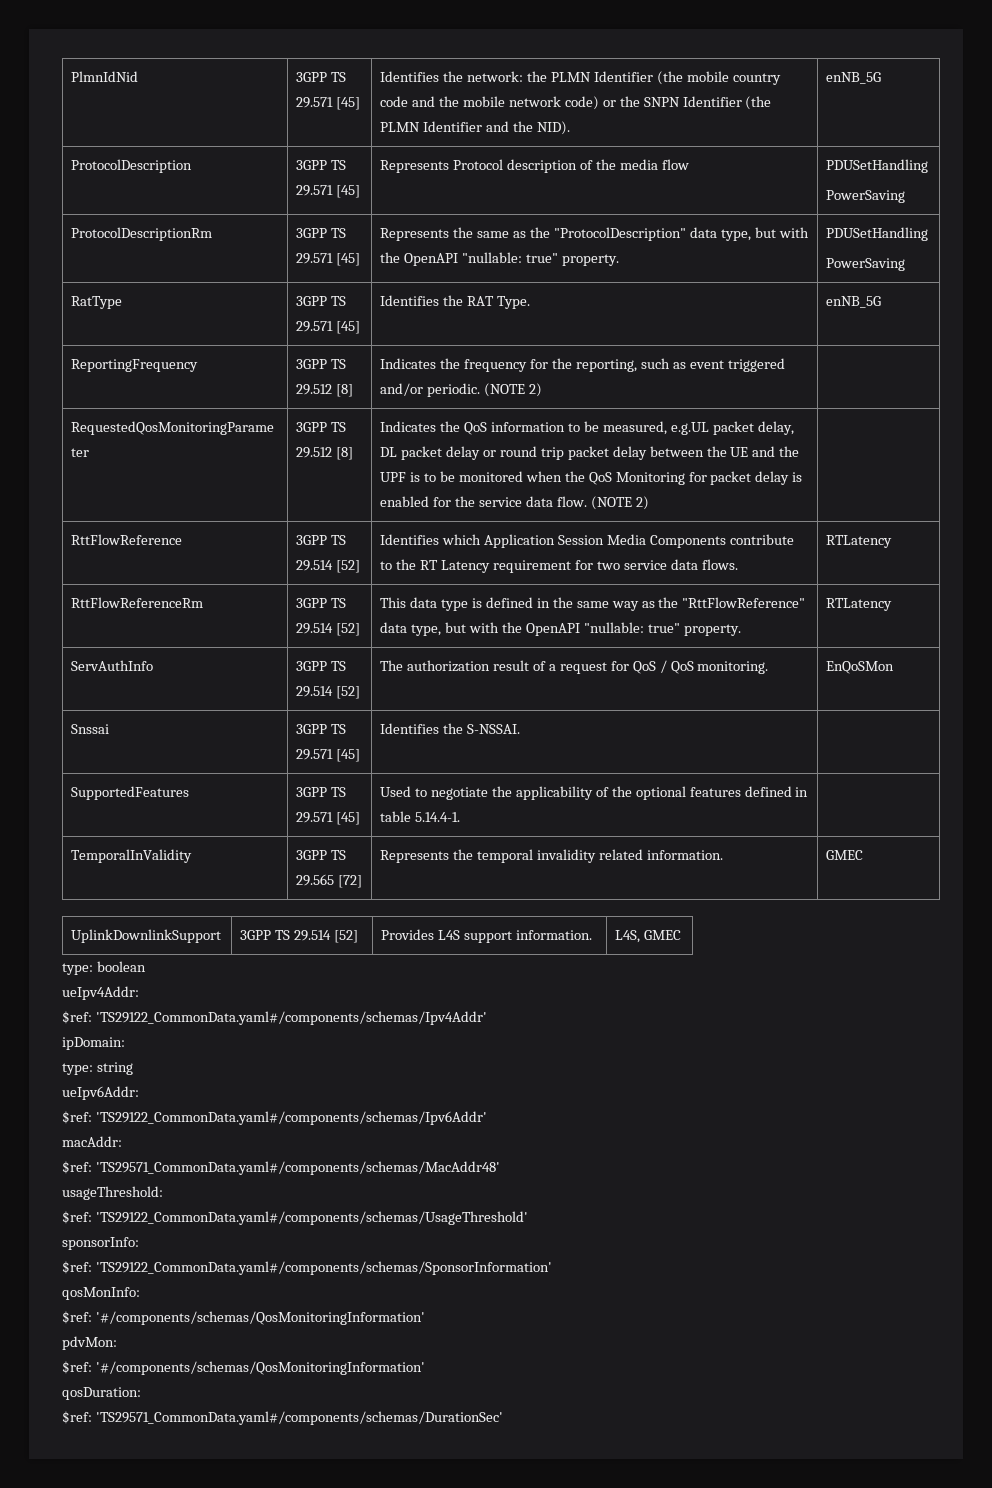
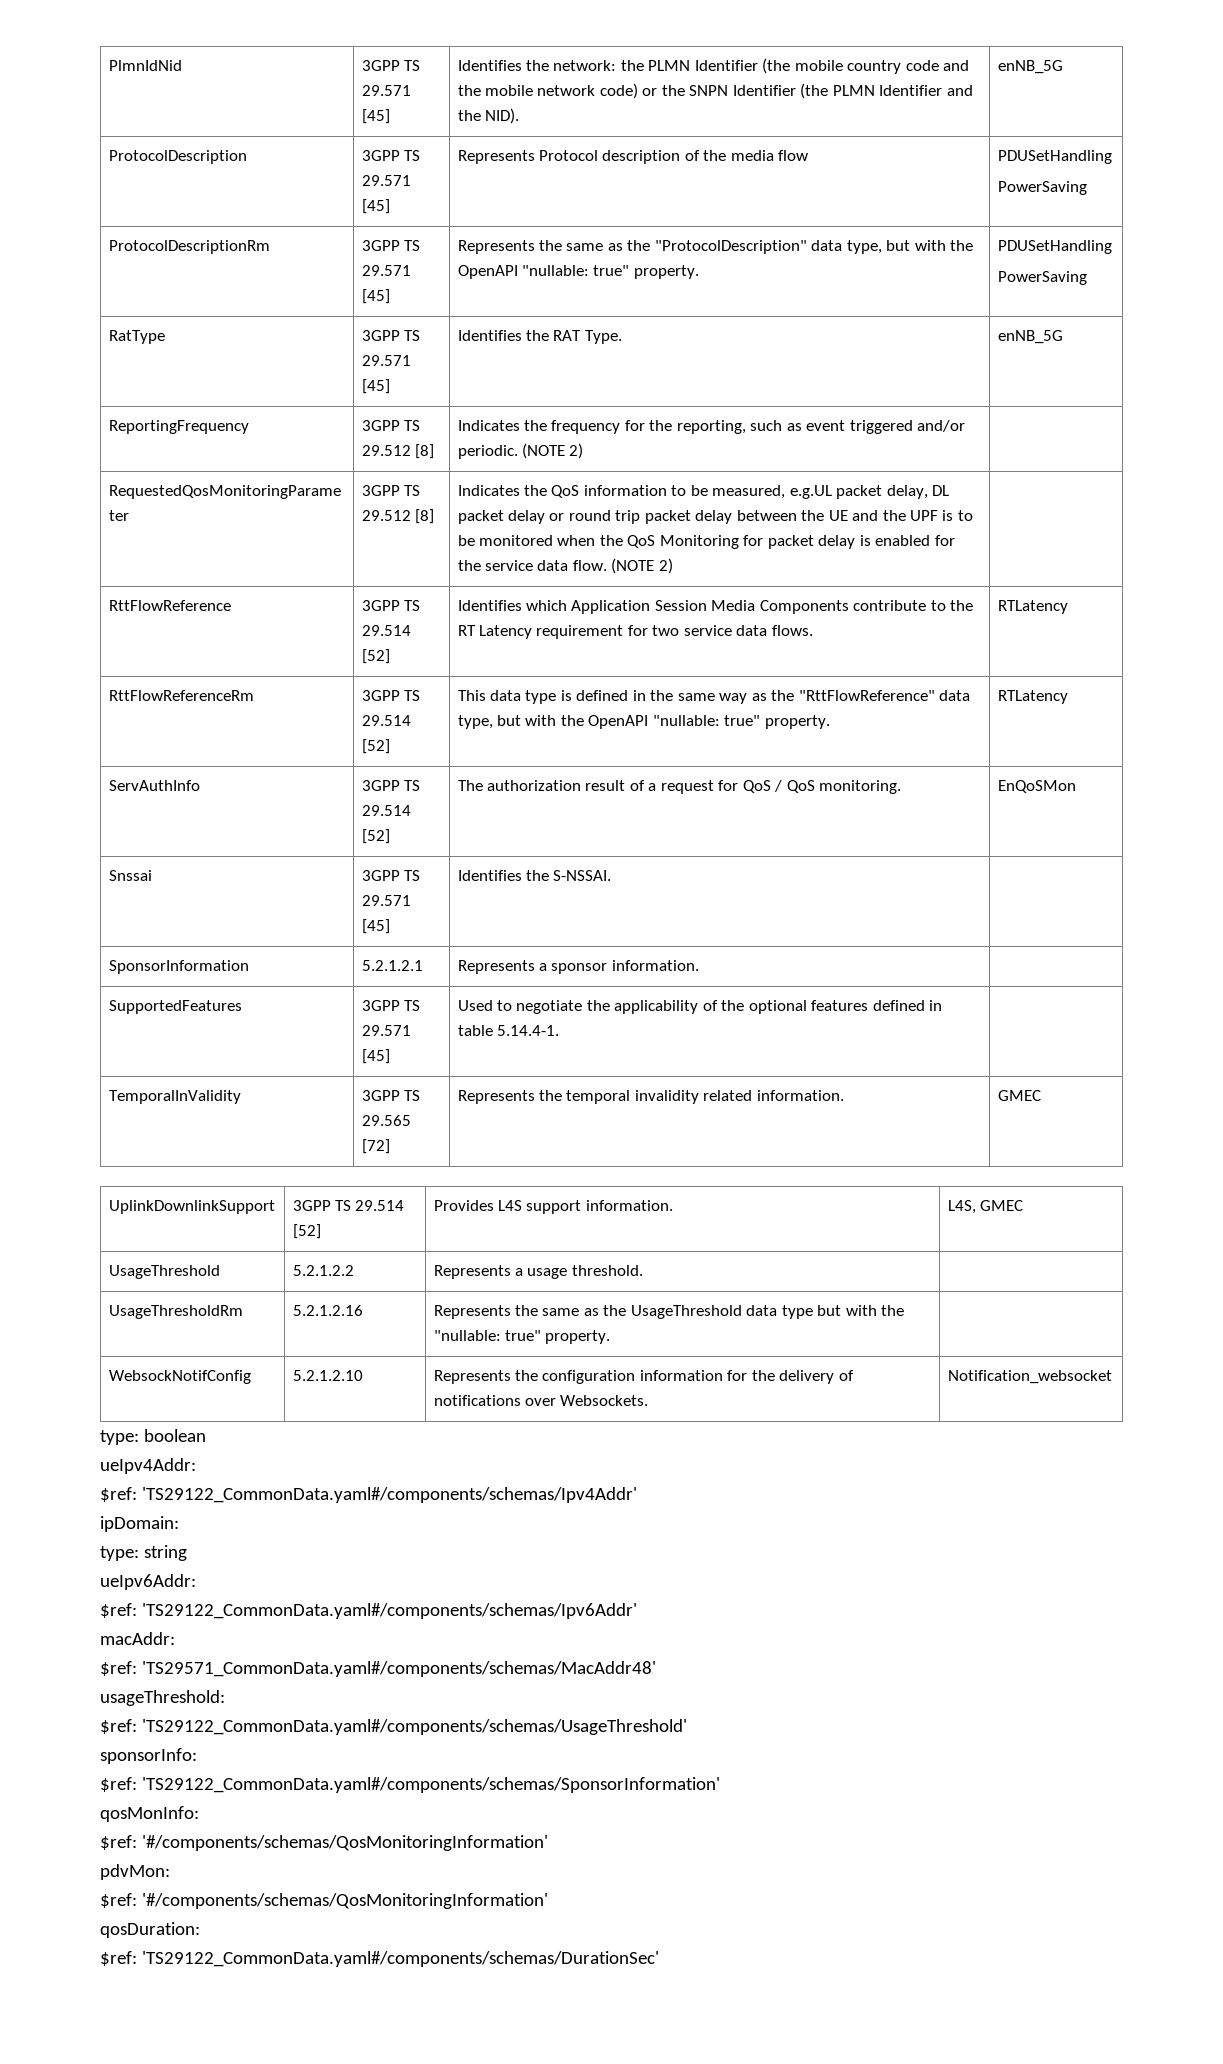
(521, 729) none -> [108,960,249,974] [361,960,423,971] [457,960,699,974] // SponsorInformation | 5.2.1.2.1 | Represents a sponsor information. |
(682, 935) none -> [108,1265,220,1279] [292,1265,354,1276] [433,1265,643,1279] [108,1305,243,1319] [292,1305,363,1316] [433,1305,905,1319] [433,1330,611,1344] [108,1370,251,1384] [292,1370,363,1381] [433,1370,854,1384] [433,1395,649,1406] [947,1370,1112,1384] // UsageThreshold | 5.2.1.2.2 | Represents a usage threshold. | // UsageThresholdRm | 5.2.1.2.16 | Represents the same as the UsageThreshold data type but with the "nullable: true" property. | // WebsockNotifConfig | 5.2.1.2.10 | Represents the configuration information for the delivery of notifications over Websockets. | Notification_websocket
[95,1411,503,1425] 'TS29571_CommonData.yaml#/components/schemas/DurationSec' -> [141,1951,659,1967] 'TS29122_CommonData.yaml#/components/schemas/DurationSec'

